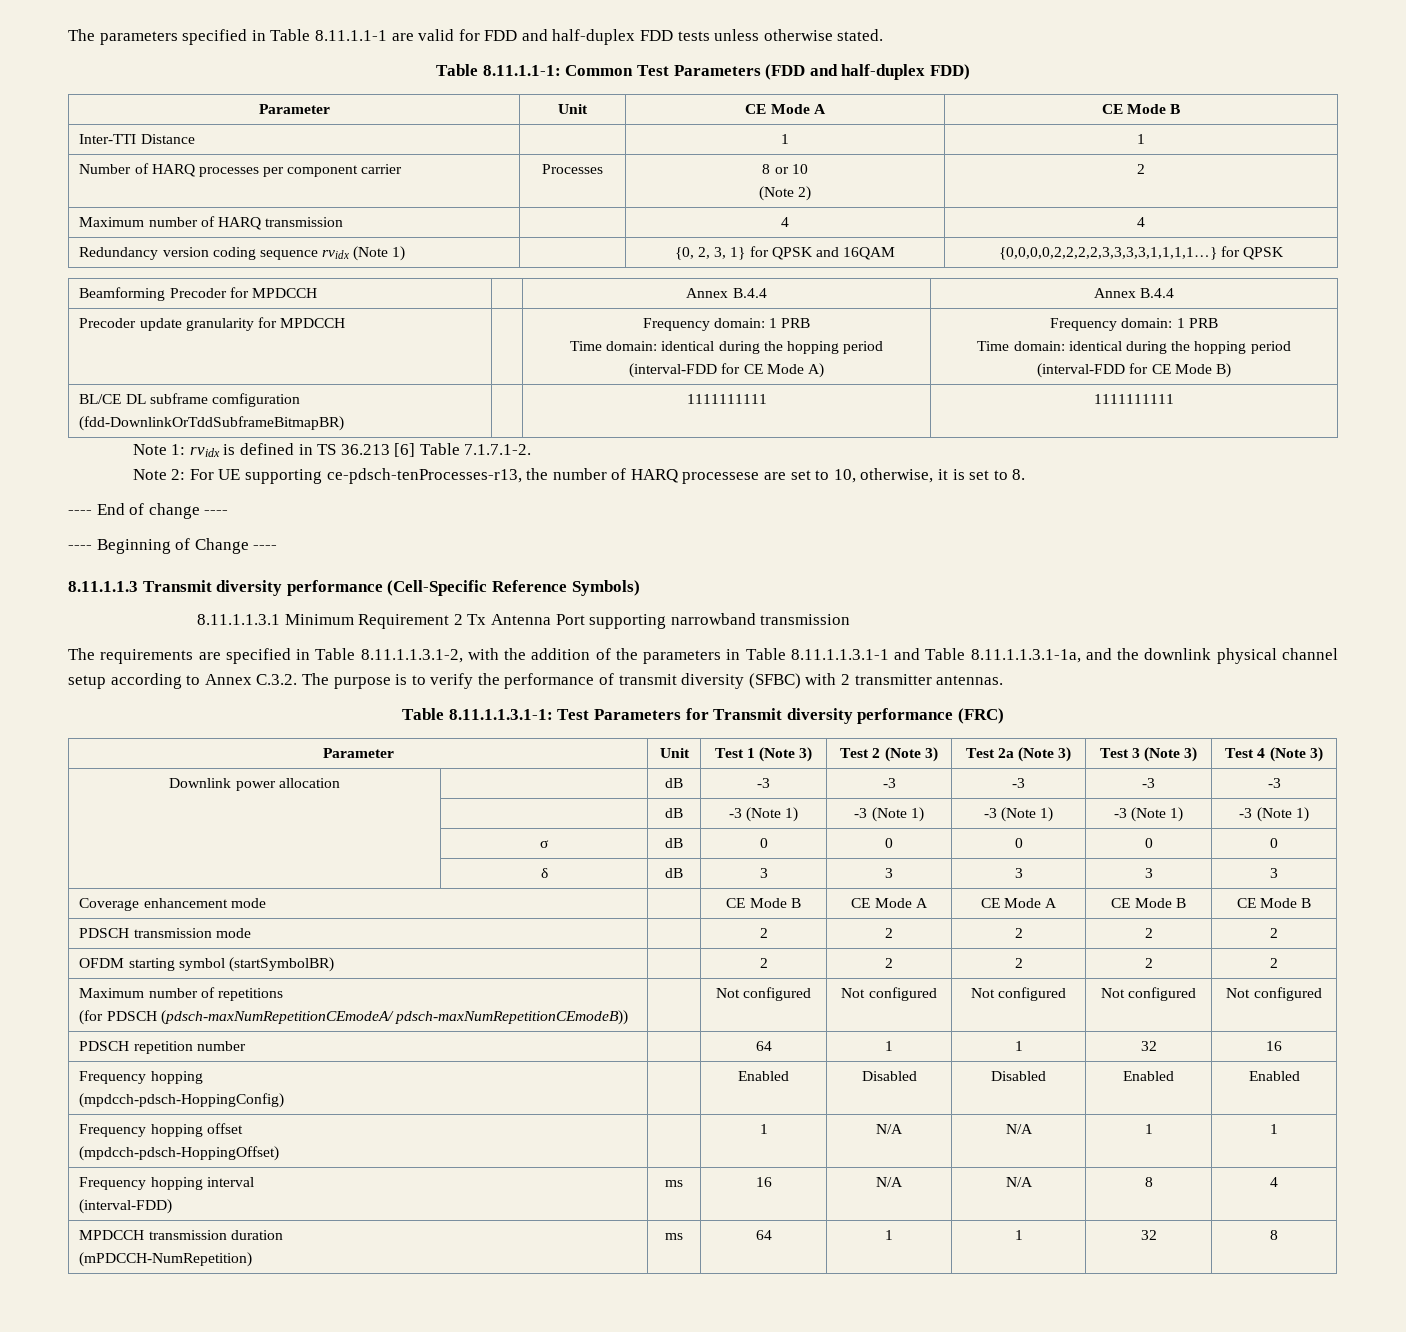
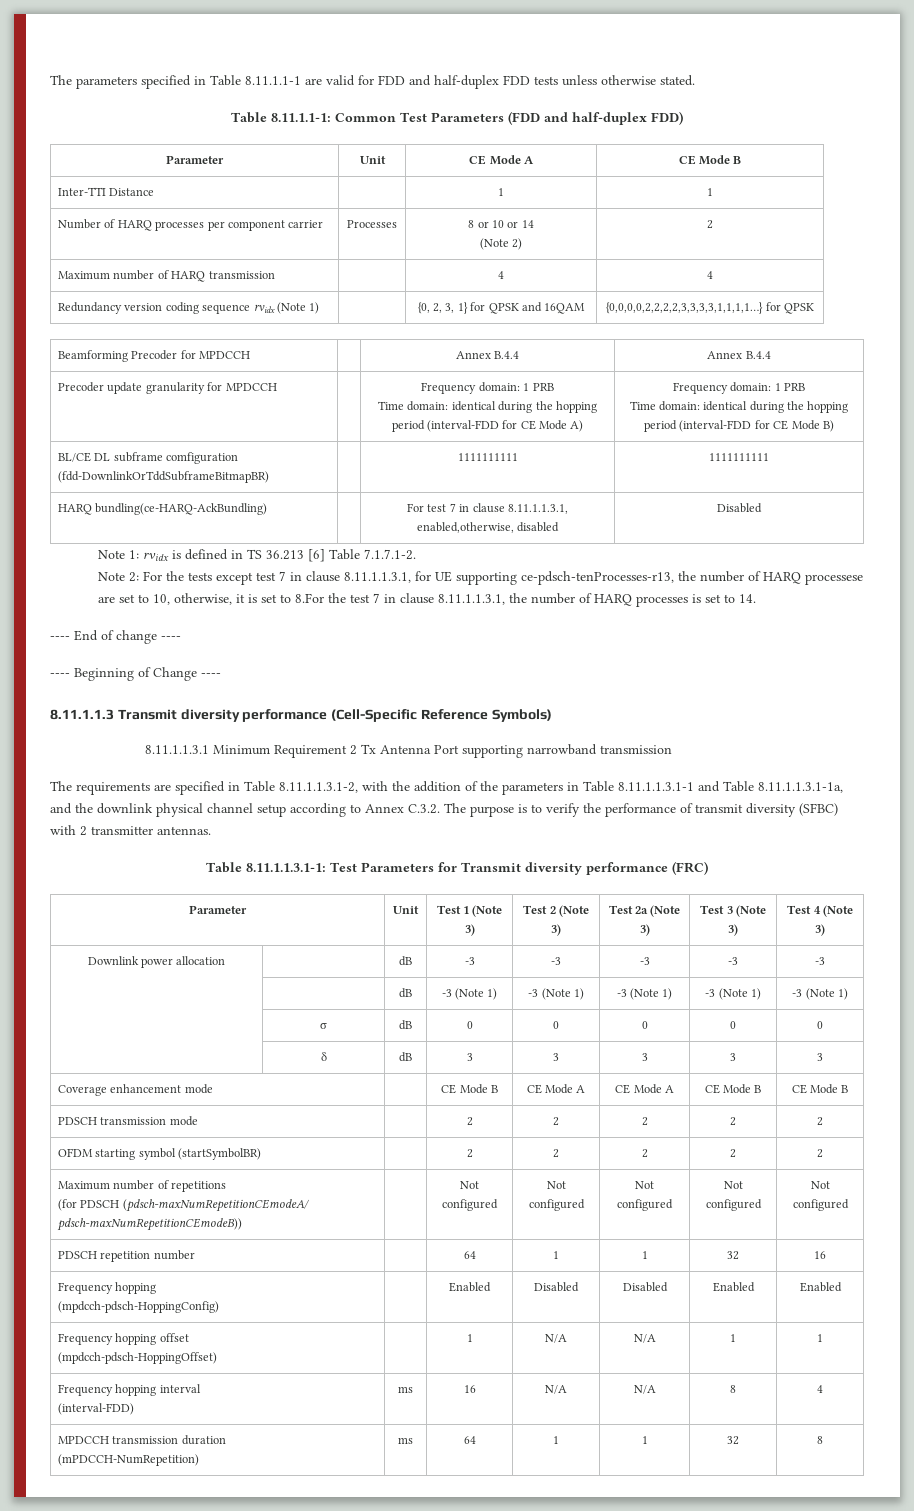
(808, 169) none -> [507,220,534,228] or 14
(1174, 399) none -> [58,503,268,515] [407,503,568,514] [416,522,560,533] [717,503,762,513] // HARQ bundling(ce-HARQ-AckBundling) | | For test 7 in clause 8.11.1.1.3.1, enabled,otherwise, disabled | Disabled
(214, 474) none -> [165,571,431,585] the tests except test 7 in clause 8.11.1.1.3.1, for
[1012,469,1026,480] 8. -> [294,593,756,607] 8.For the test 7 in clause 8.11.1.1.3.1, the number of HARQ processes is set to 14.

